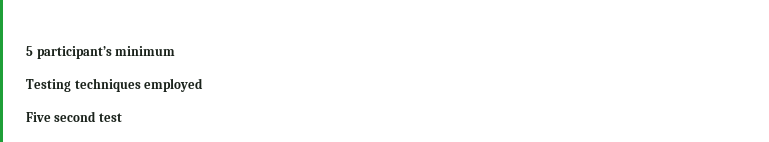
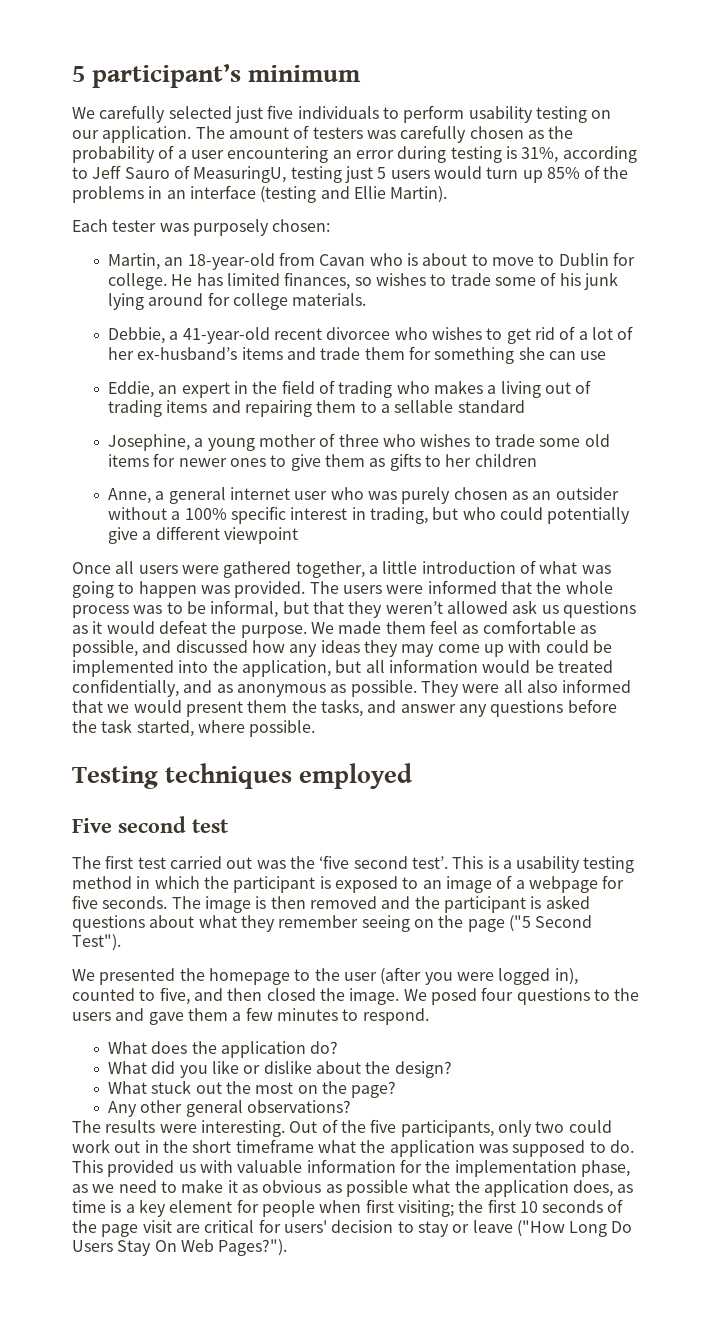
(176, 51) none -> [72,105,612,123] [72,125,574,143] [72,145,637,163] [72,165,629,183] [72,185,448,203] [72,219,331,236] [108,252,635,270] [108,272,618,290] [108,292,367,310] [108,326,634,344] [108,346,607,364] [108,380,592,398] [108,400,525,417] [108,433,610,451] [108,453,537,471] [108,487,619,504] [108,506,631,524] [108,526,299,544] [72,560,611,578] [72,580,613,598] [72,600,636,618] [72,620,596,638] [72,640,612,657] [72,659,613,677] [72,679,632,697] [72,699,617,717] [72,719,316,737] // We carefully selected just five individuals to perform usability testing on our application. The amount of testers was carefully chosen as the probability of a user encountering an error during testing is 31%, according to Jeff Sauro of MeasuringU, testing just 5 users would turn up 85% of the problems in an interface (testing and Ellie Martin). // Each tester was purposely chosen: // Martin, an 18-year-old from Cavan who is about to move to Dublin for college. He has limited finances, so wishes to trade some of his junk lying around for college materials. // Debbie, a 41-year-old recent divorcee who wishes to get rid of a lot of her ex-husband’s items and trade them for something she can use // Eddie, an expert in the field of trading who makes a living out of trading items and repairing them to a sellable standard // Josephine, a young mother of three who wishes to trade some old items for newer ones to give them as gifts to her children // Anne, a general internet user who was purely chosen as an outsider without a 100% specific interest in trading, but who could potentially give a different viewpoint // Once all users were gathered together, a little introduction of what was going to happen was provided. The users were informed that the whole process was to be informal, but that they weren’t allowed ask us questions as it would defeat the purpose. We made them feel as comfortable as possible, and discussed how any ideas they may come up with could be implemented into the application, but all information would be treated confidentially, and as anonymous as possible. They were all also informed that we would present them the tasks, and answer any questions before the task started, where possible.
(122, 117) none -> [72,855,635,873] [72,875,625,893] [72,895,590,913] [72,915,593,932] [72,934,121,951] [72,967,578,985] [72,987,640,1005] [72,1007,429,1025] [108,1041,339,1058] [108,1060,452,1078] [108,1080,397,1098] [108,1100,352,1117] [72,1119,612,1137] [72,1139,634,1157] [72,1159,630,1177] [72,1179,634,1197] [72,1199,624,1217] [72,1219,633,1237] [72,1239,288,1256] // The first test carried out was the ‘five second test’. This is a usability testing method in which the participant is exposed to an image of a webpage for five seconds. The image is then removed and the participant is asked questions about what they remember seeing on the page ("5 Second Test"). // We presented the homepage to the user (after you were logged in), counted to five, and then closed the image. We posed four questions to the users and gave them a few minutes to respond. // What does the application do? // What did you like or dislike about the design? // What stuck out the most on the page? // Any other general observations? // The results were interesting. Out of the five participants, only two could work out in the short timeframe what the application was supposed to do. This provided us with valuable information for the implementation phase, as we need to make it as obvious as possible what the application does, as time is a key element for people when first visiting; the first 10 seconds of the page visit are critical for users' decision to stay or leave ("How Long Do Users Stay On Web Pages?").

